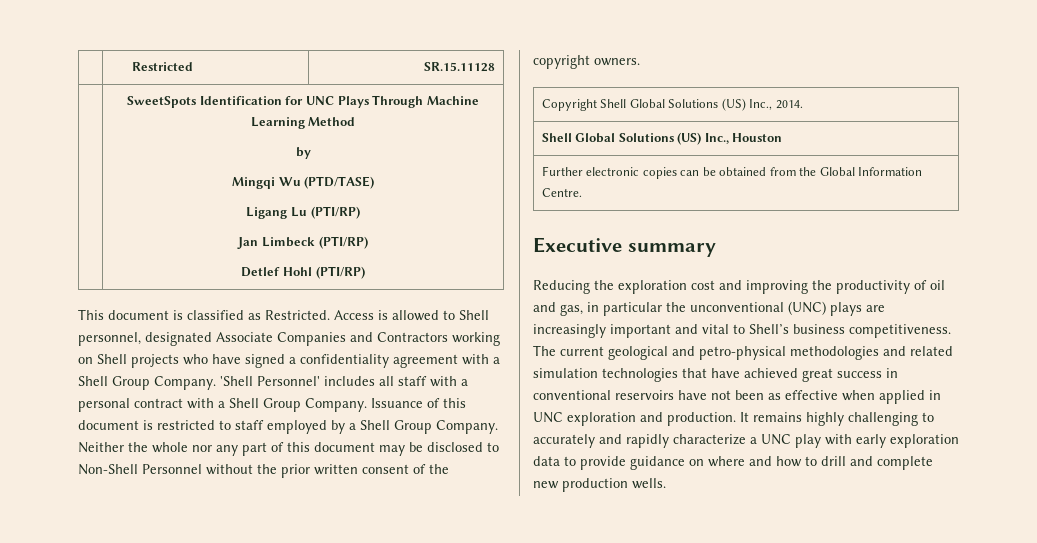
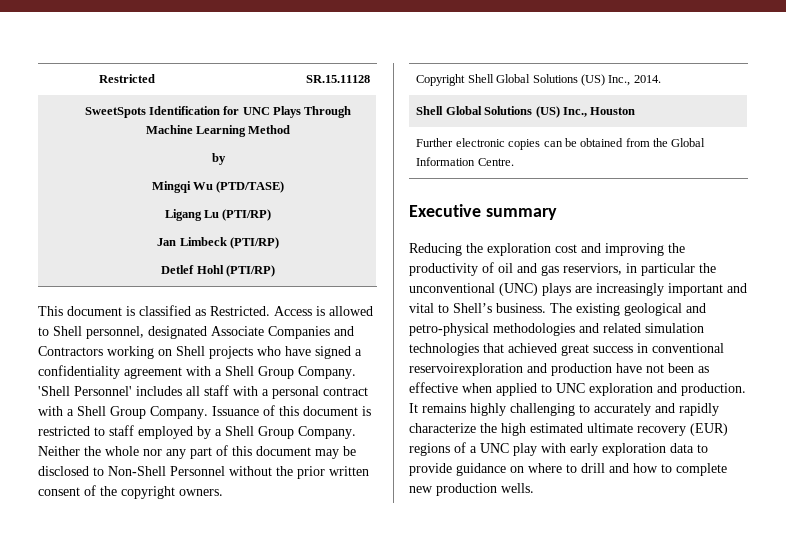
[560,304,583,316] gas, -> [541,263,622,276] gas reserviors,
[793,324,951,338] [533,345,604,356] business competitiveness. The current -> [496,303,620,316] business. The existing
[711,368,740,378] have -> (504, 348) none
[615,390,674,400] reservoirs -> [409,363,612,376] reservoirexploration and production
[929,390,941,400] in -> [541,384,552,393] to
(746, 439) none -> [480,423,728,436] [409,442,466,456] the high estimated ultimate recovery (EUR) regions of
(745, 461) none -> [566,463,605,473] to drill
[821,456,873,466] drill and -> (672, 468) none

